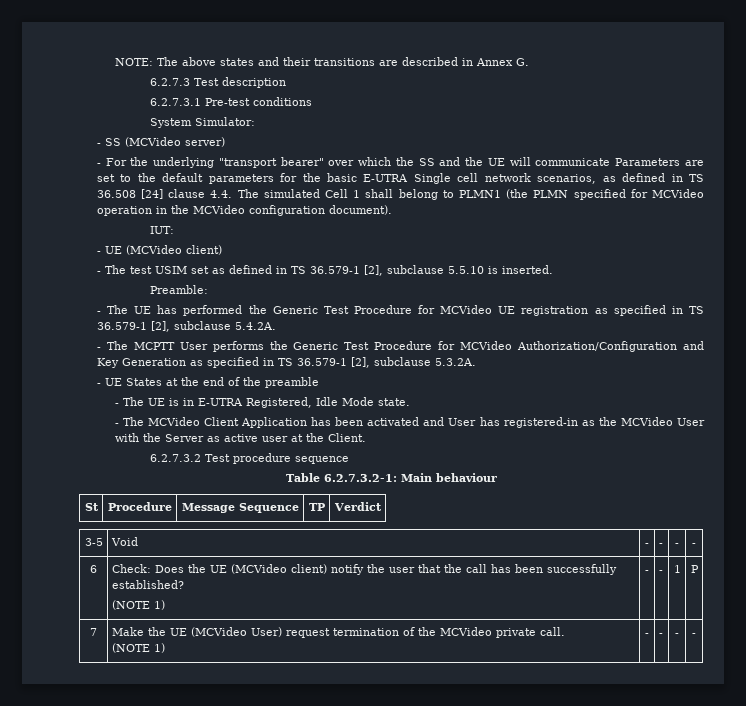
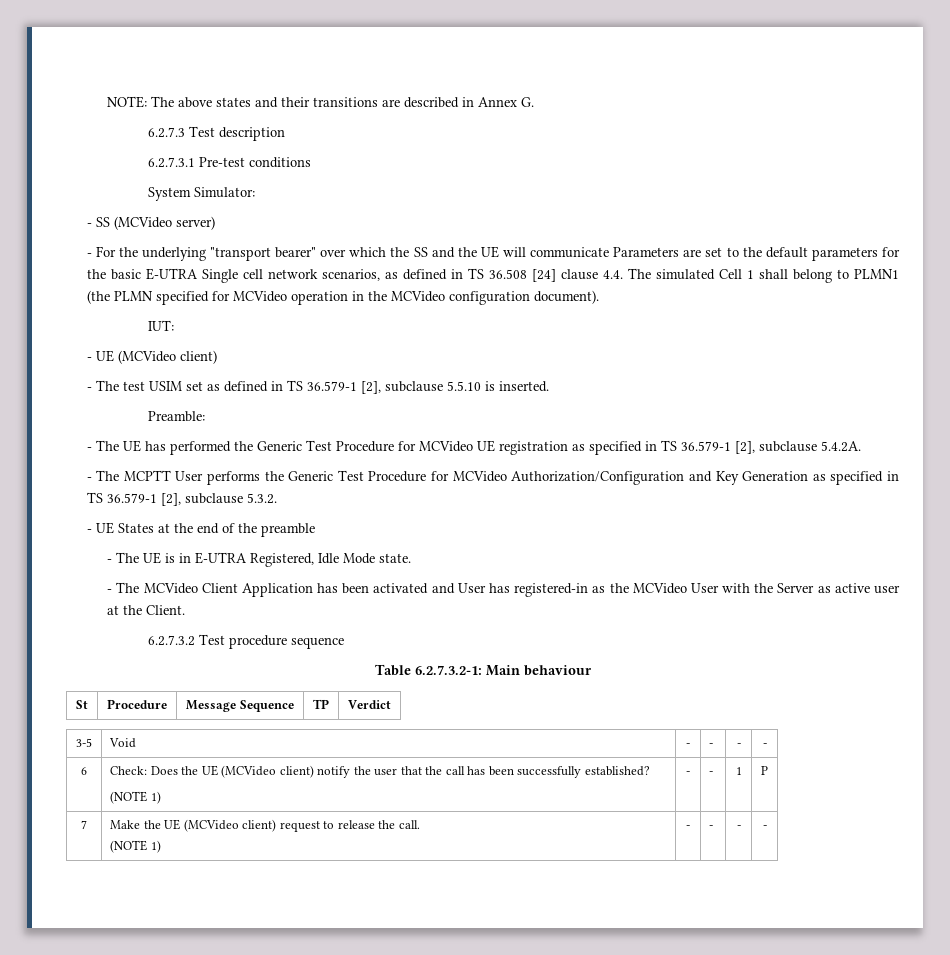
[434,358,476,366] 5.3.2A. -> [246,493,277,504] 5.3.2.
[250,627,536,638] User) request termination of the MCVideo private -> [242,819,396,832] client) request to release the

